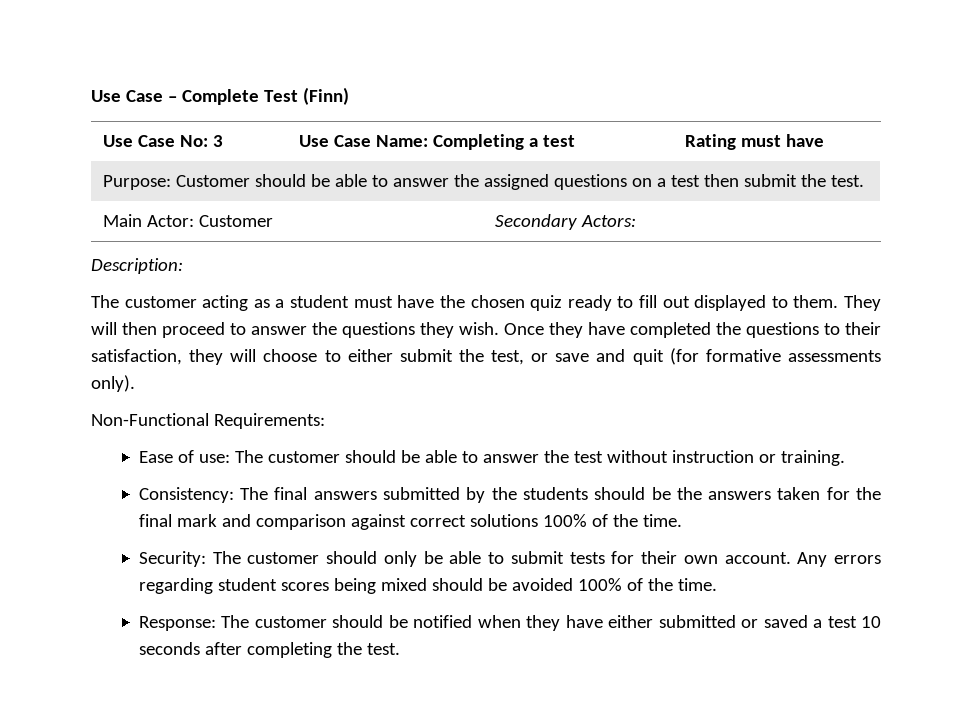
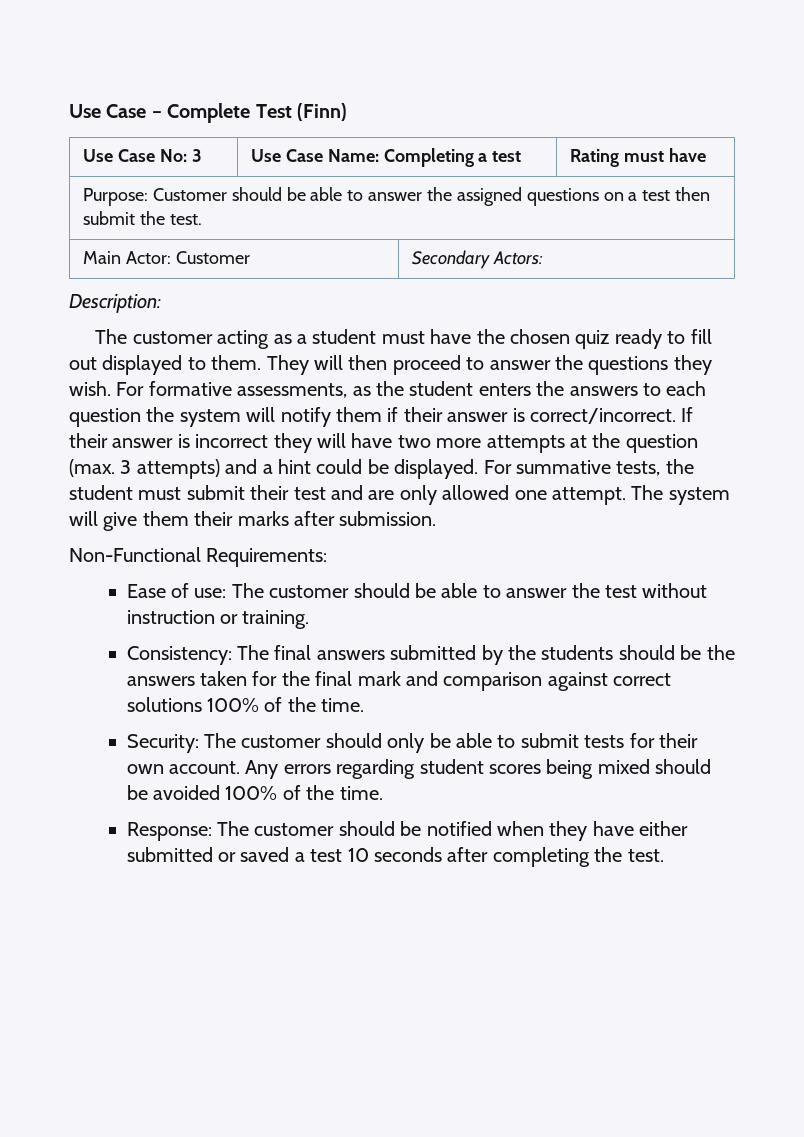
[504,322,881,338] [91,348,881,365] [91,375,135,392] Once they have completed the questions to their satisfaction, they will choose to either submit the test, or save and quit (for formative assessments only). -> [116,381,707,398] [69,407,694,427] [69,433,698,453] [69,459,694,479] [69,485,730,505] [69,511,437,531] For formative assessments, as the student enters the answers to each question the system will notify them if their answer is correct/incorrect. If their answer is incorrect they will have two more attempts at the question (max. 3 attempts) and a hint could be displayed. For summative tests, the student must submit their test and are only allowed one attempt. The system will give them their marks after submission.

